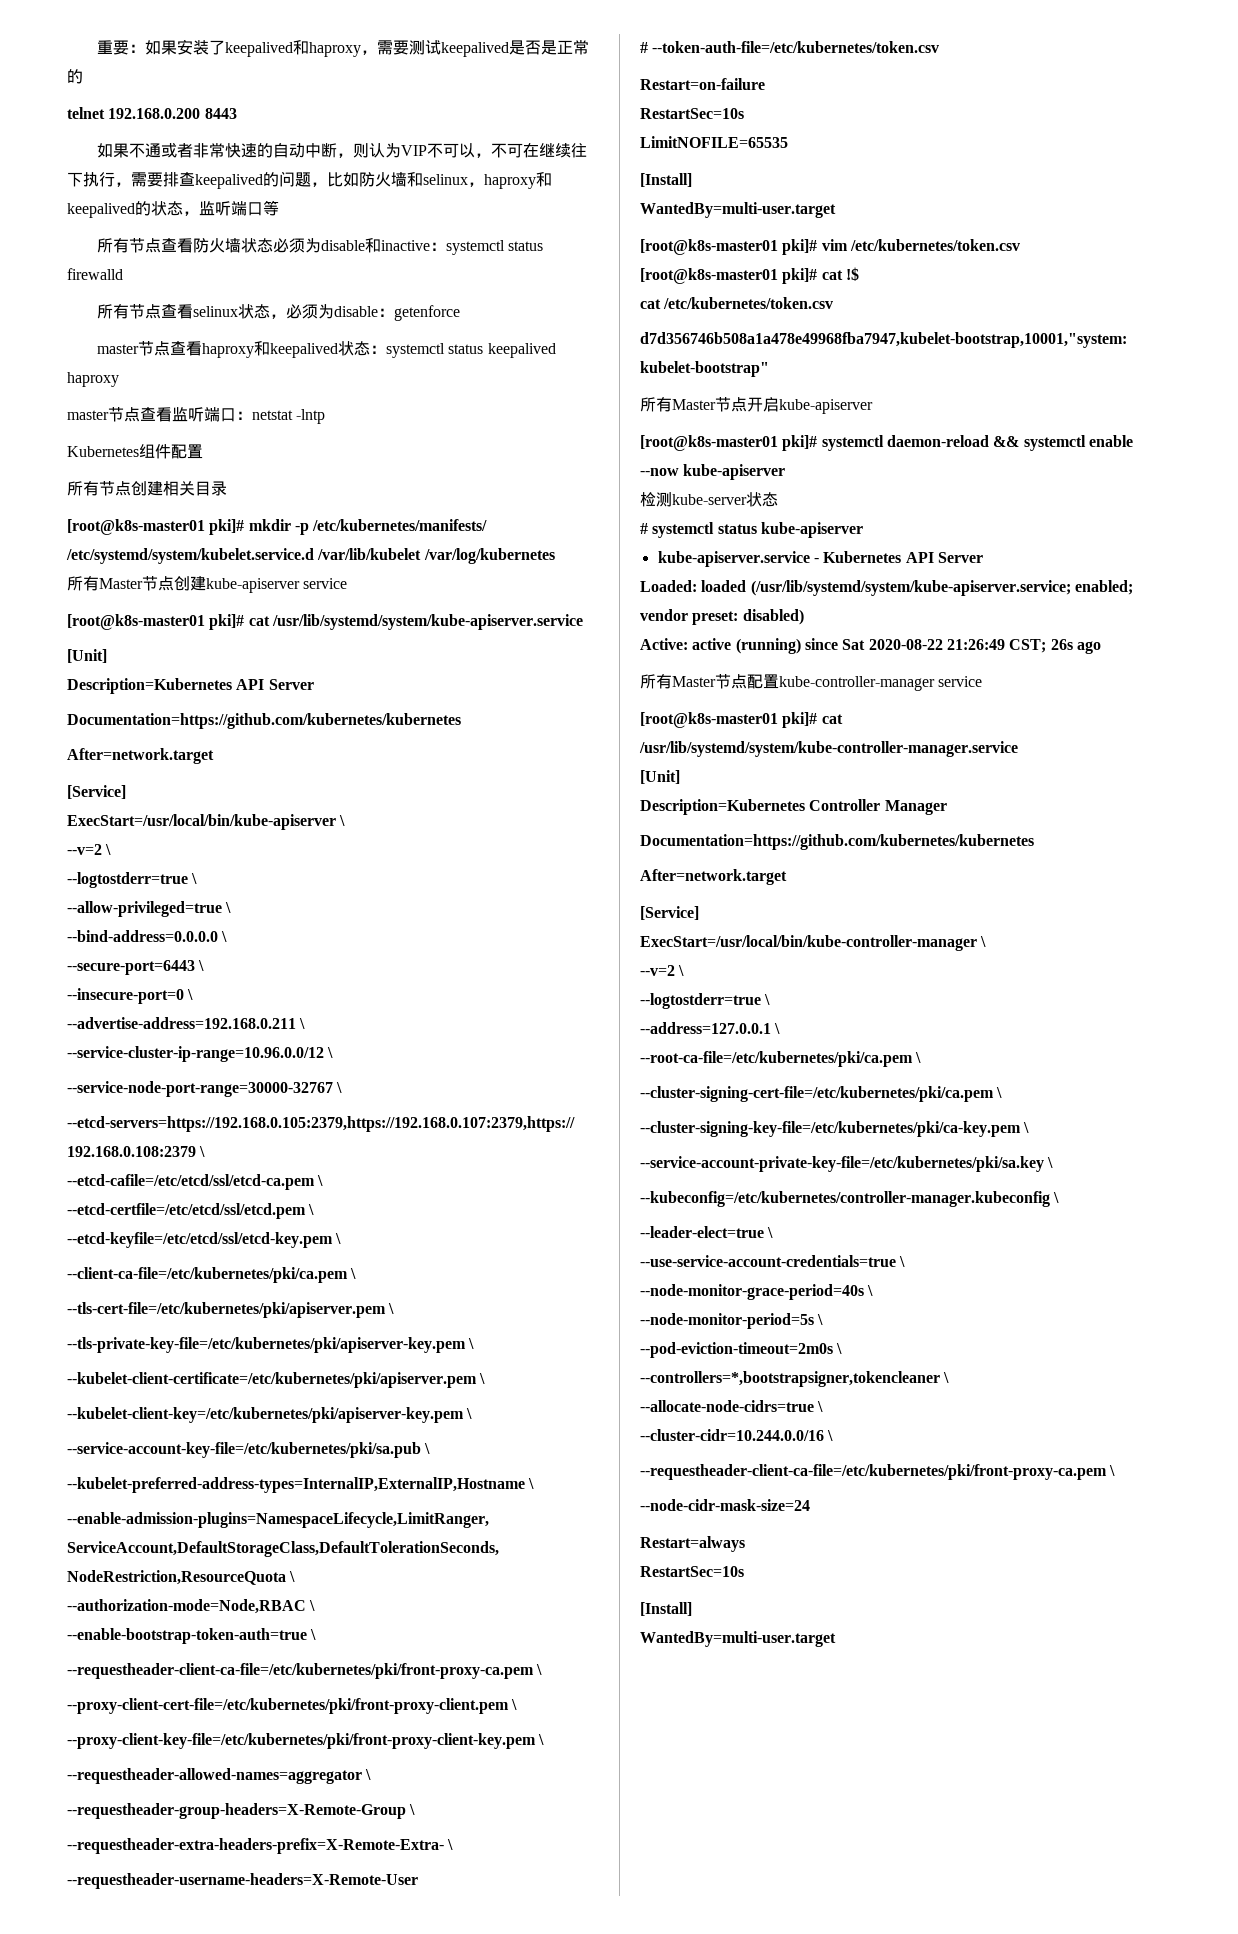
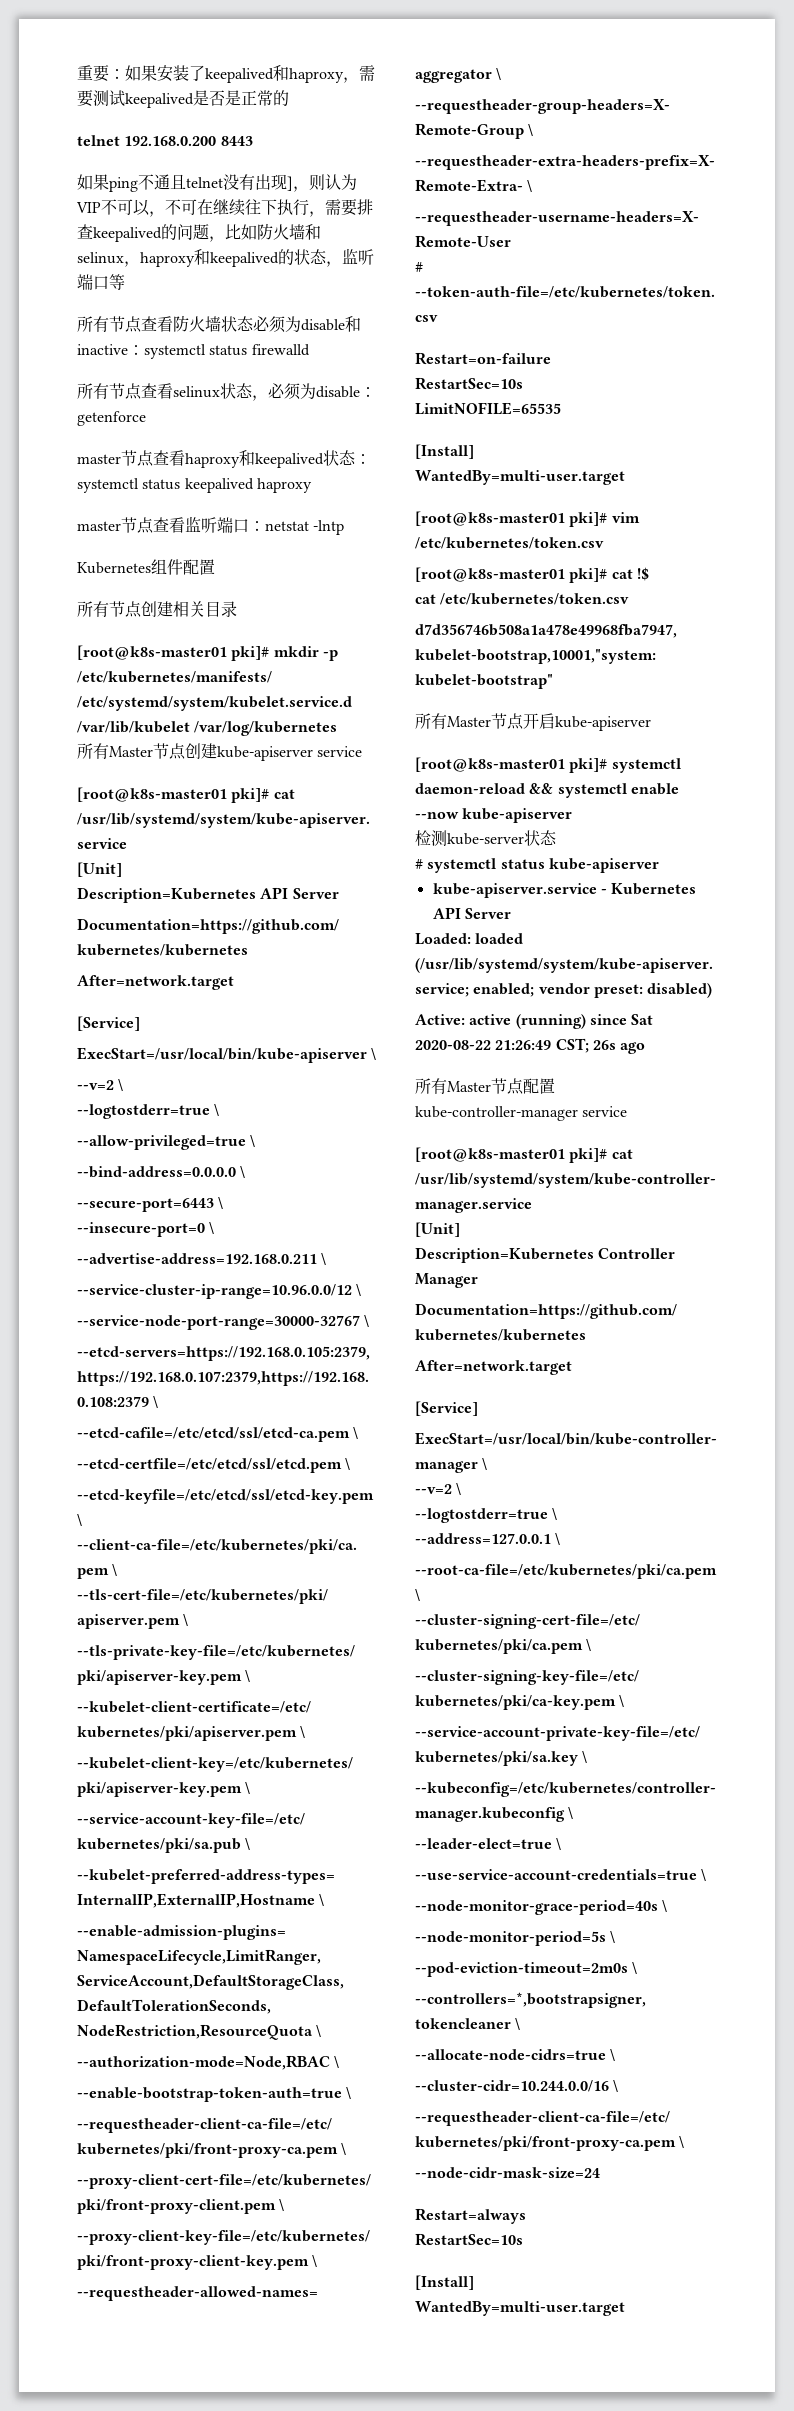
[128,143,337,158] 不通或者非常快速的自动中断 -> [109,174,293,192] ping不通且telnet没有出现]

